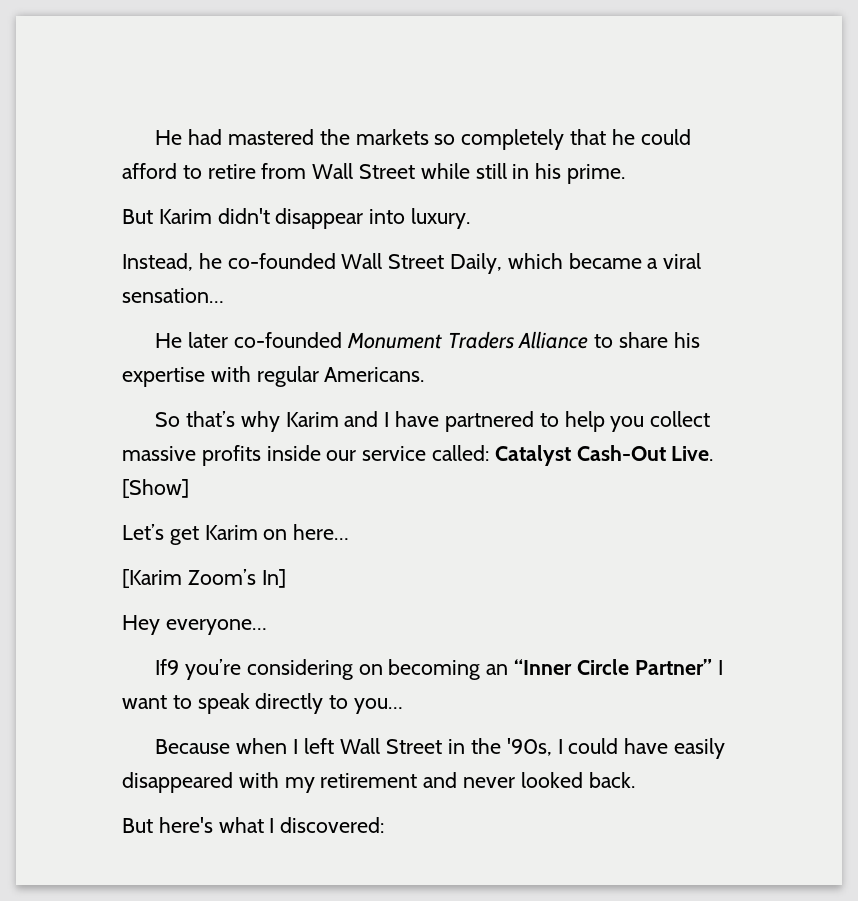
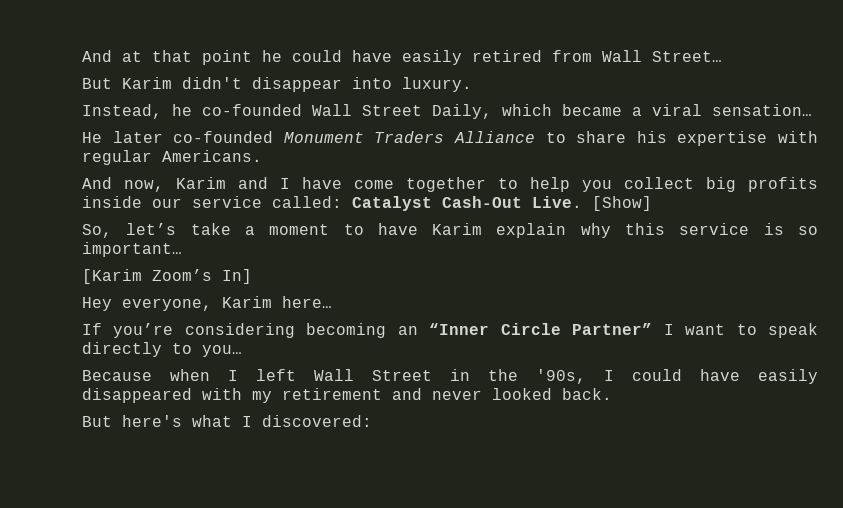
[155,129,691,150] [122,163,626,184] He had mastered the markets so completely that he could afford to retire from Wall Street while still in his prime. -> [82,50,722,65] And at that point he could have easily retired from Wall Street…
[155,411,280,432] So that’s why -> [82,177,164,192] And now,
[444,411,534,432] partnered -> [354,177,486,192] come together
[122,446,196,461] massive -> [706,177,736,192] big
[122,524,350,545] Let’s get Karim on here… -> [82,223,818,238] [82,242,182,257] So, let’s take a moment to have Karim explain why this service is so important…
[165,619,267,635] [155,659,180,675] everyone… // If9 -> [122,296,332,311] [82,323,102,335] everyone, Karim here… // If
[358,664,383,675] on -> (295, 330) none

